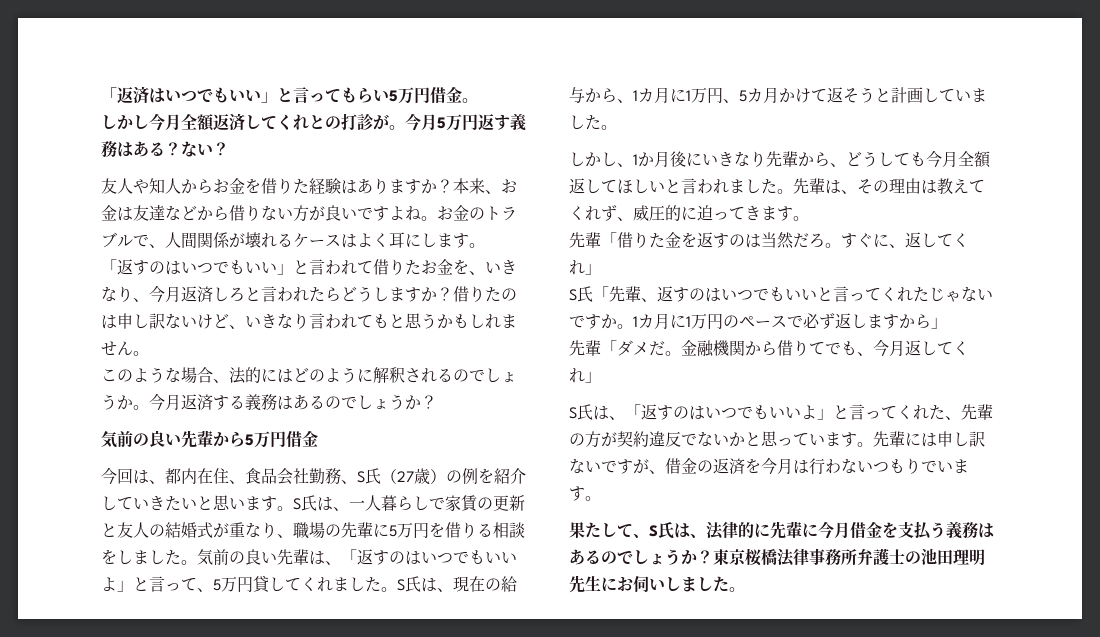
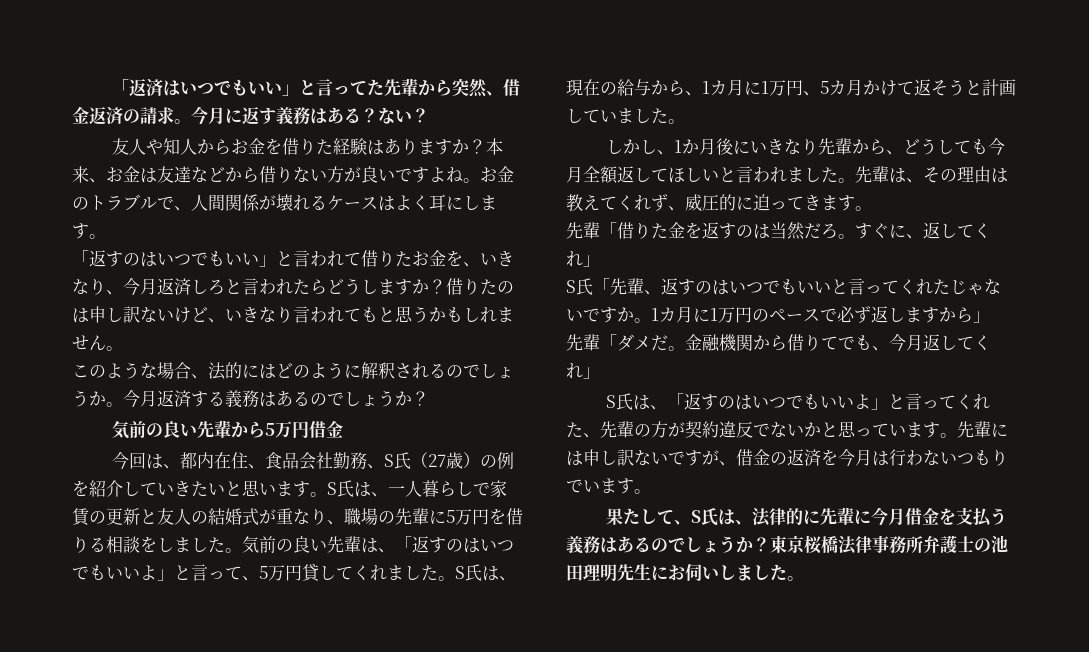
[341,86,478,104] [101,113,478,131] もらい5万円借金。 // しかし今月全額返済してくれとの打診が。今月5万円 -> [366,78,520,97] [72,106,242,125] た先輩から突然、借金返済の請求。今月に

